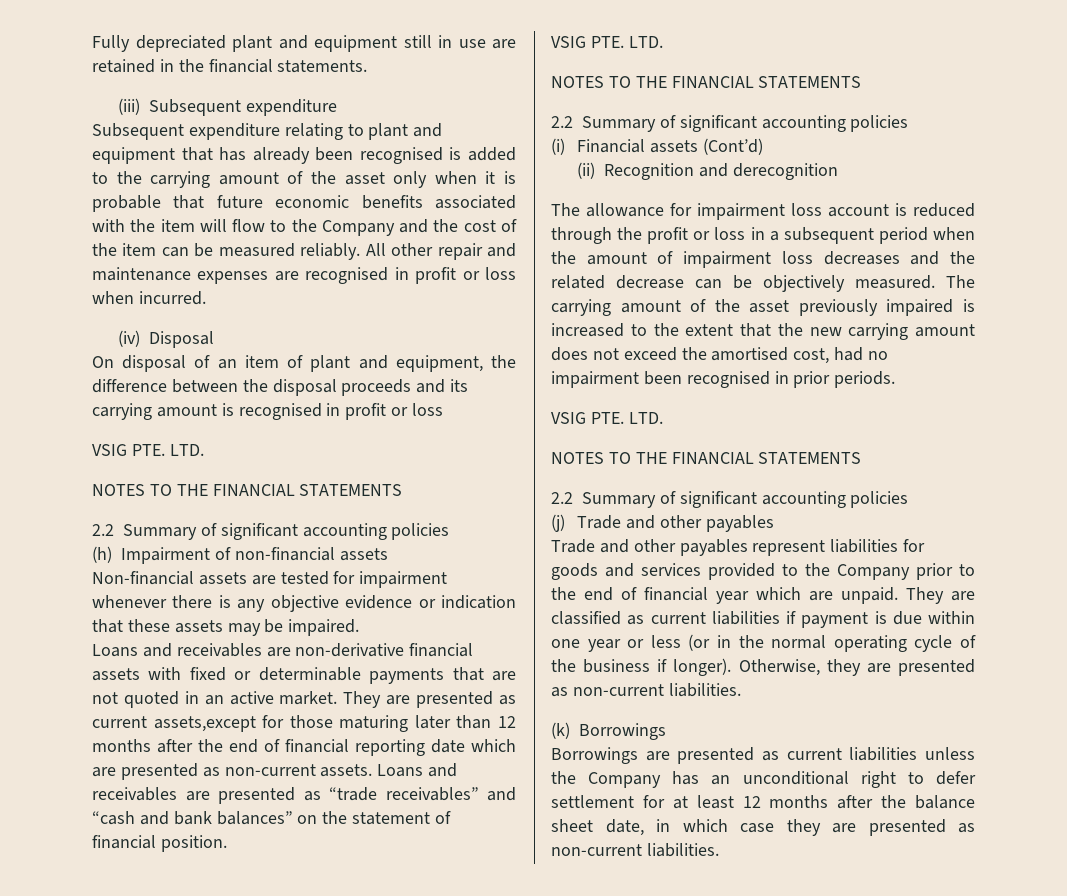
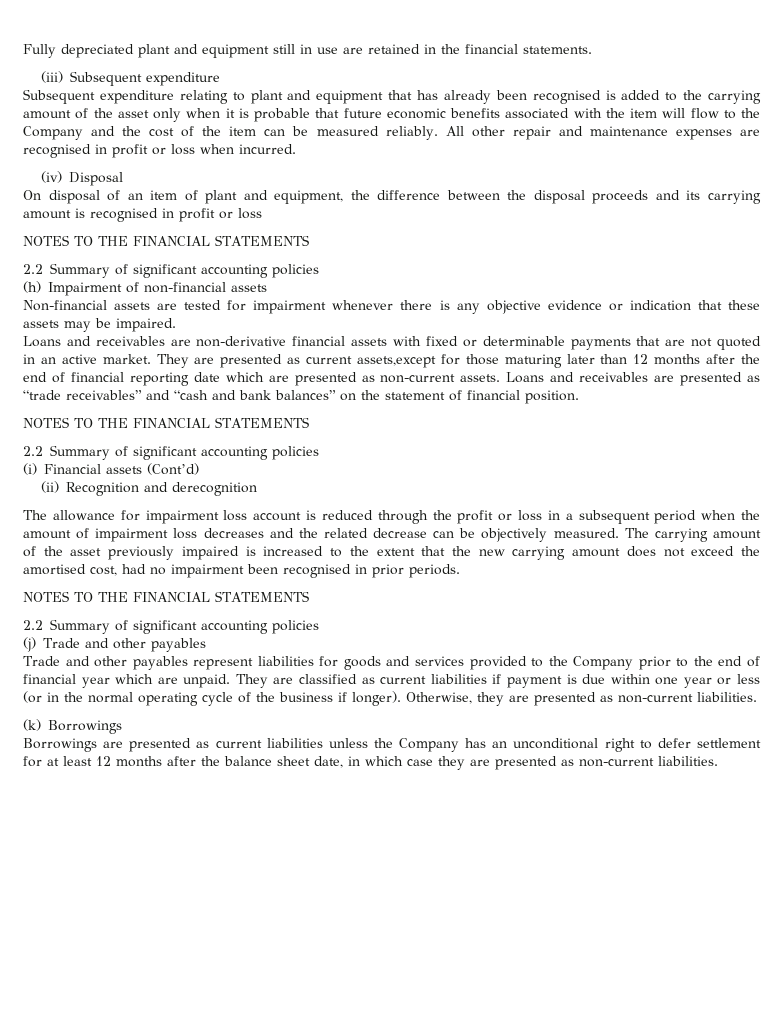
[92,444,204,456] // VSIG PTE. LTD. -> (262, 213) none
[551,36,663,48] // VSIG PTE. LTD. -> (579, 397) none
[551,412,663,424] // VSIG PTE. LTD. -> (460, 571) none

